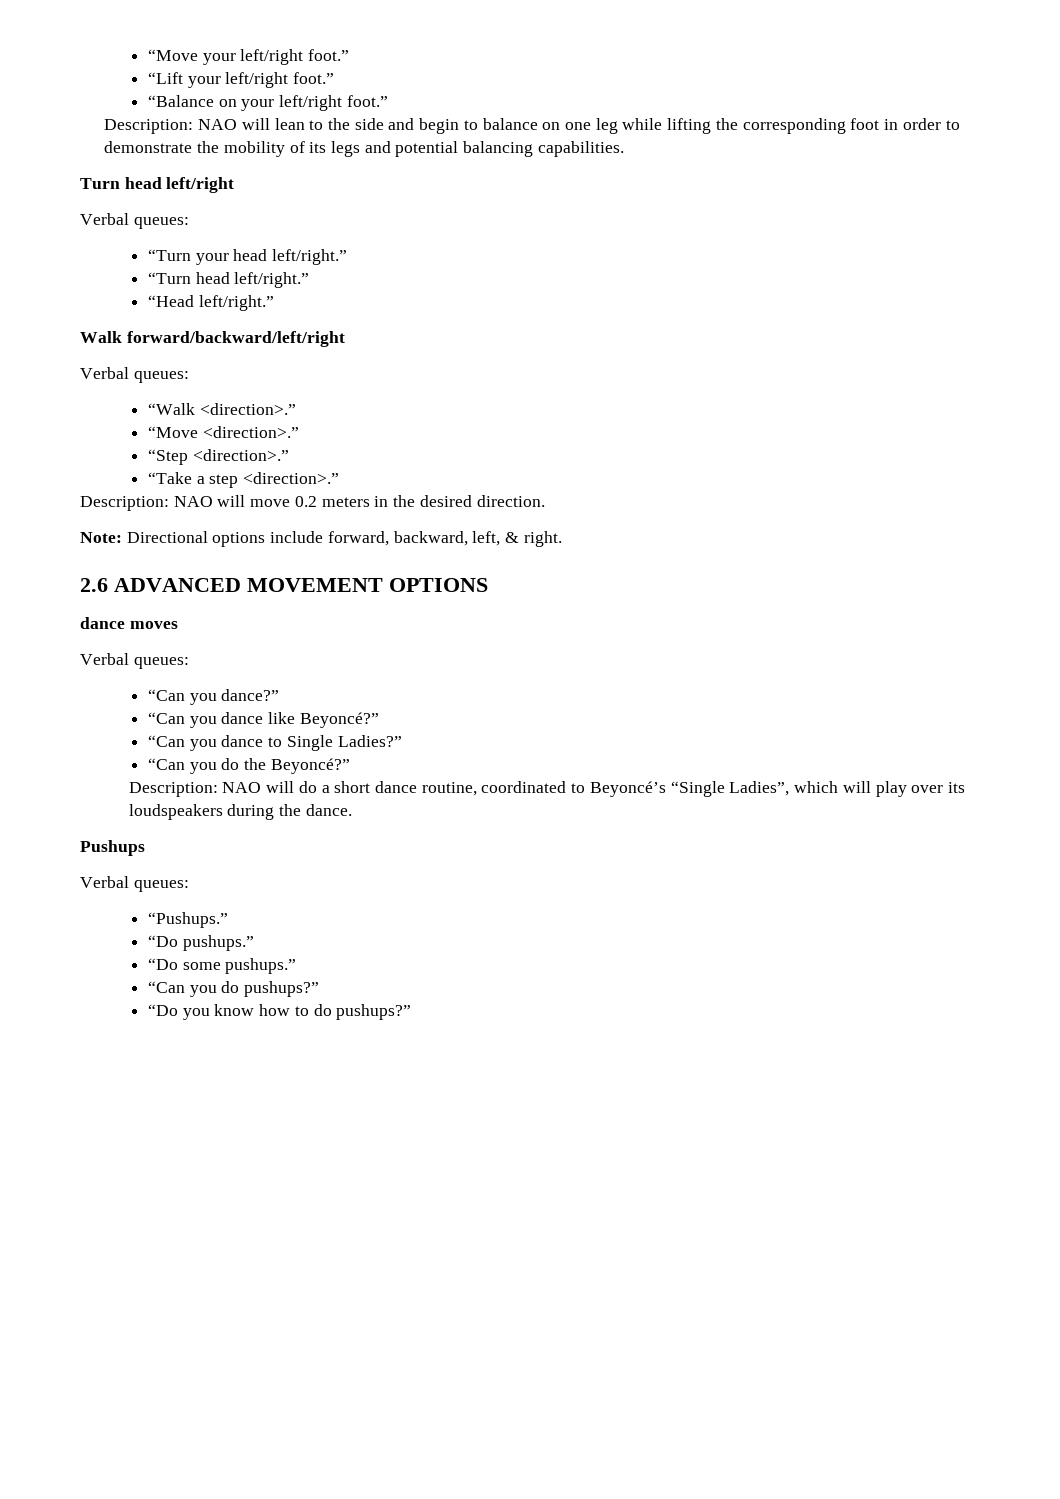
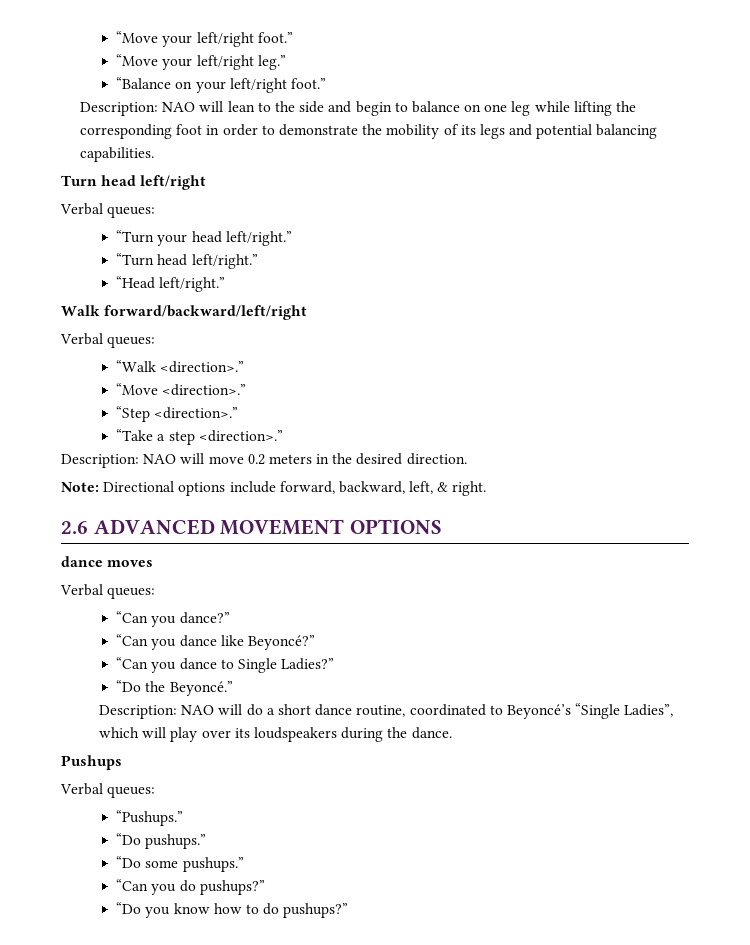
[147,72,335,88] “Lift your left/right foot.” -> [116,54,286,70] “Move your left/right leg.”
[147,758,350,774] “Can you do the Beyoncé?” -> [116,680,233,696] “Do the Beyoncé.”

